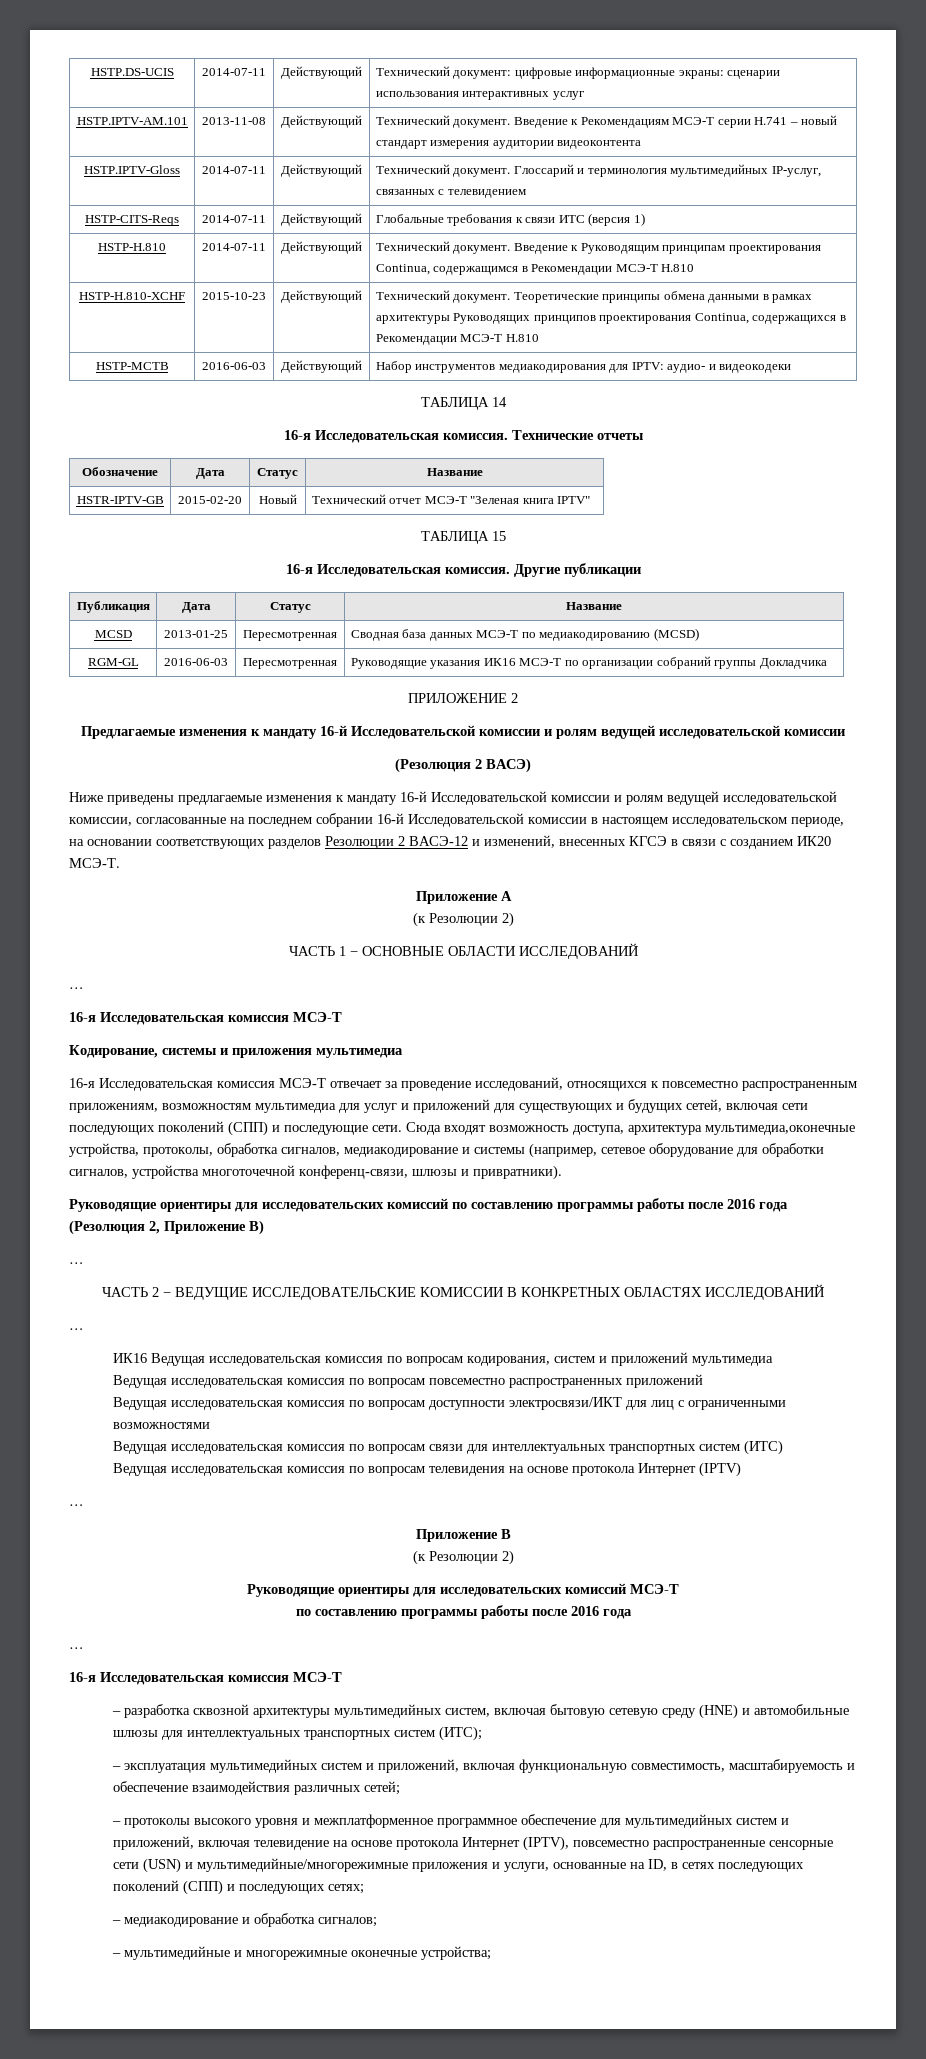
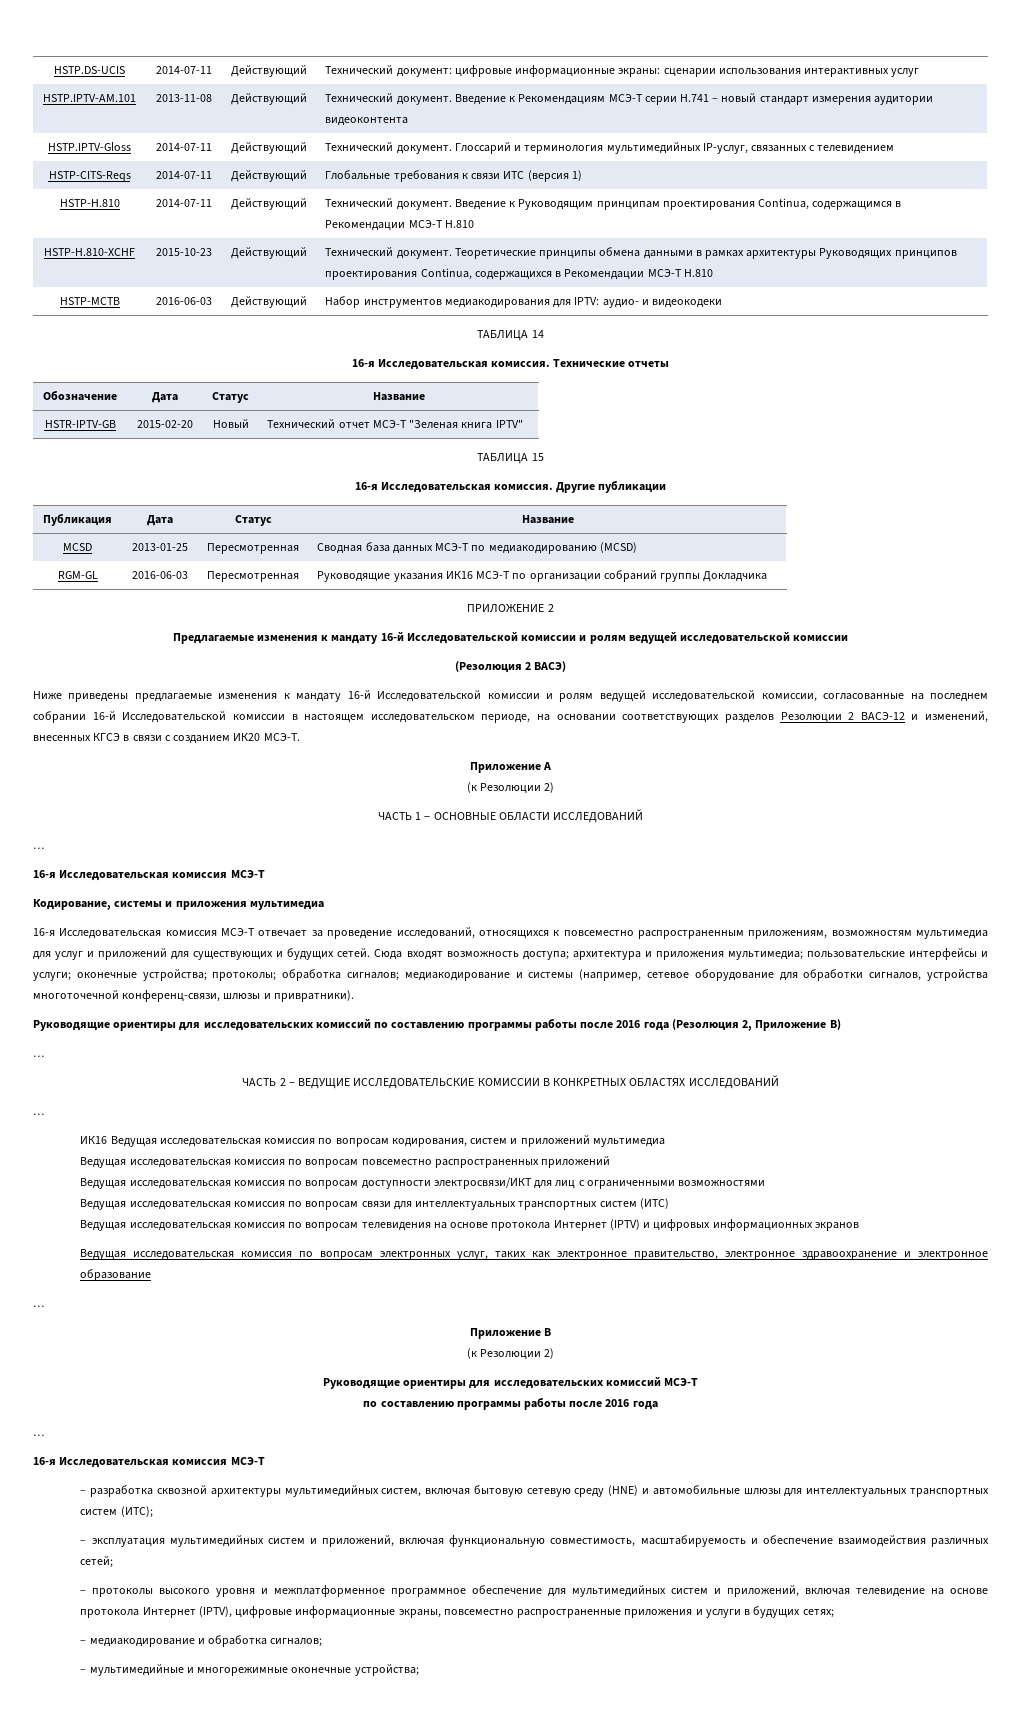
[686,1099,808,1112] [69,1121,855,1136] [69,1143,340,1157] сетей, включая сети последующих поколений (СПП) и последующие сети. Сюда входят возможность доступа, архитектура мультимедиа,оконечные устройства, протоколы, обработка сигналов, -> [337,948,989,960] [33,969,400,981] сетей. Сюда входят возможность доступа; архитектура и приложения мультимедиа; пользовательские интерфейсы и услуги; оконечные устройства; протоколы; обработка сигналов;
(741, 1469) none -> [643,1219,859,1231] [80,1249,988,1260] [80,1269,152,1281] и цифровых информационных экранов // Ведущая исследовательская комиссия по вопросам электронных услуг, таких как электронное правительство, электронное здравоохранение и электронное образование
[572,1840,833,1850] [112,1858,804,1873] [112,1880,325,1895] повсеместно распространенные сенсорные сети (USN) и мультимедийные/многорежимные приложения и услуги, основанные на ID, в сетях последующих поколений (СПП) и последующих -> [235,1606,801,1618] цифровые информационные экраны, повсеместно распространенные приложения и услуги в будущих

